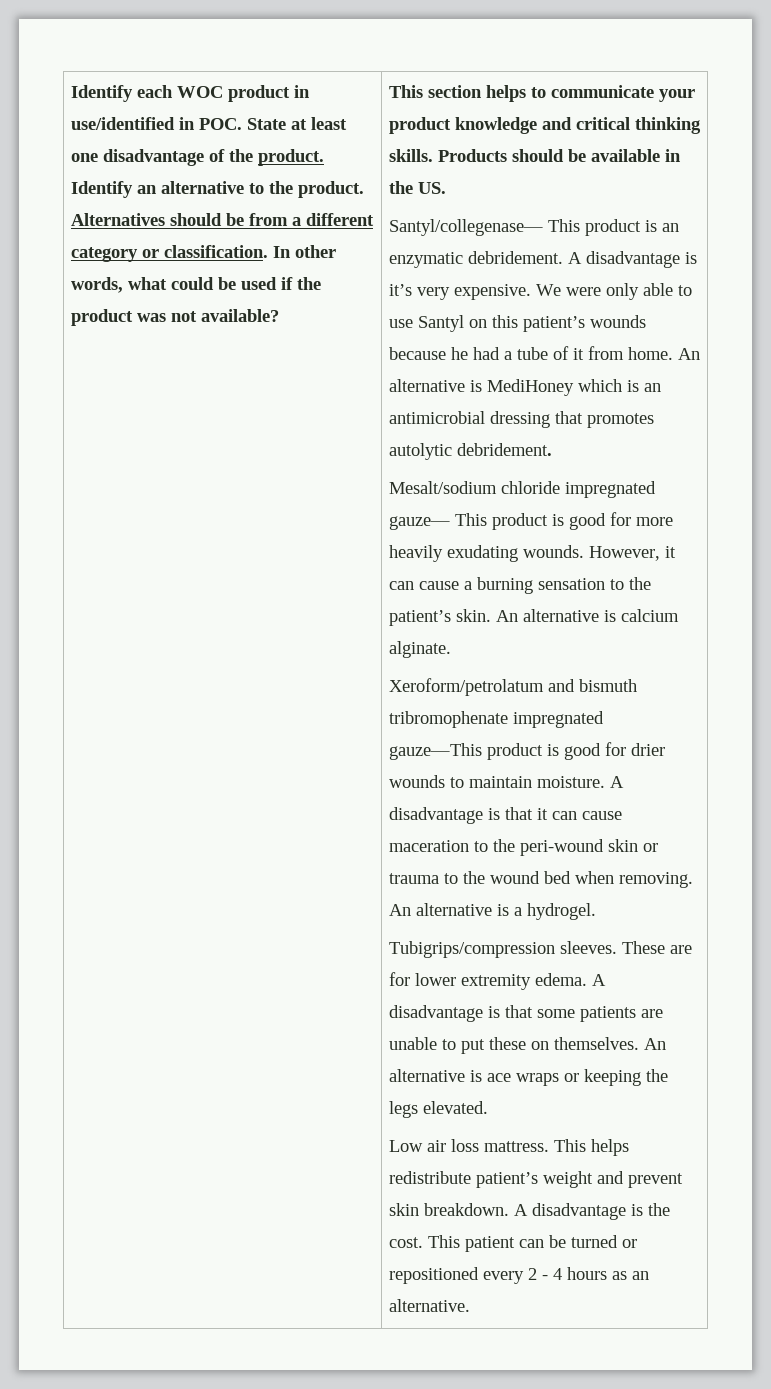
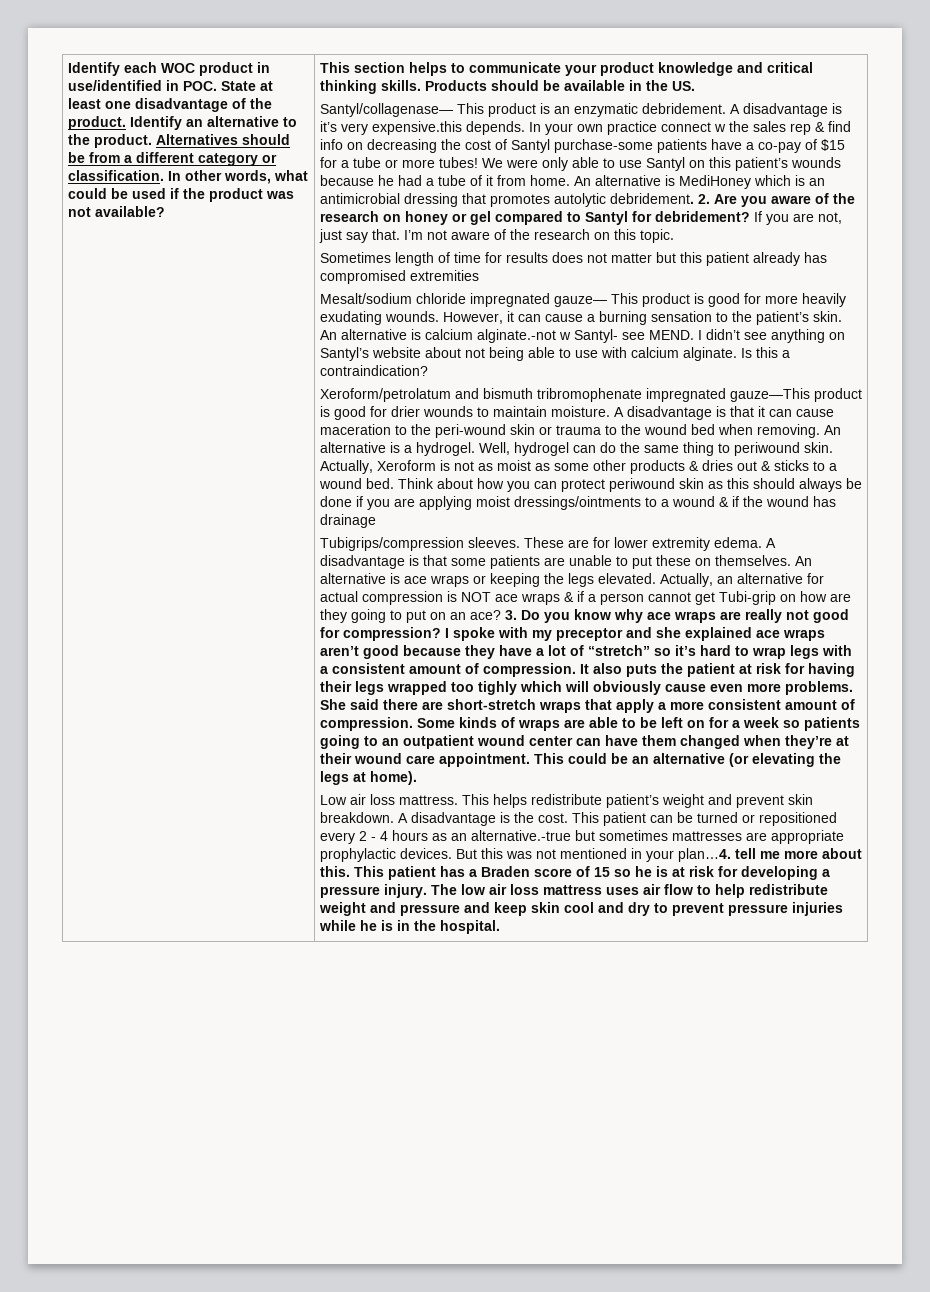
[388,219,543,236] Santyl/collegenase— -> [319,103,453,117] Santyl/collagenase—
[453,284,531,300] expensive. -> [371,121,851,135] [319,139,845,153] [319,157,478,168] expensive.this depends. In your own practice connect w the sales rep & find info on decreasing the cost of Santyl purchase-some patients have a co-pay of $15 for a tube or more tubes!
(552, 449) none -> [697,193,855,207] [319,211,842,225] [318,229,674,243] [319,252,827,266] [319,270,479,284] 2. Are you aware of the research on honey or gel compared to Santyl for debridement? If you are not, just say that. I’m not aware of the research on this topic. // Sometimes length of time for results does not matter but this patient already has compromised extremities
[388,641,451,658] alginate. -> [476,329,845,343] [319,347,790,361] [319,365,428,376] alginate.-not w Santyl- see MEND. I didn’t see anything on Santyl’s website about not being able to use with calcium alginate. Is this a contraindication?
(596, 911) none -> [478,442,833,456] [319,460,837,474] [318,478,862,492] [319,496,836,510] [319,514,376,528] Well, hydrogel can do the same thing to periwound skin. Actually, Xeroform is not as moist as some other products & dries out & sticks to a wound bed. Think about how you can protect periwound skin as this should always be done if you are applying moist dressings/ointments to a wound & if the wound has drainage
(488, 1107) none -> [659,573,824,587] [319,591,851,605] [319,609,849,623] [319,627,825,641] [319,645,852,659] [319,663,855,677] [319,681,853,695] [319,699,855,713] [319,717,860,731] [319,735,849,749] [319,753,841,767] [319,771,417,785] Actually, an alternative for actual compression is NOT ace wraps & if a person cannot get Tubi-grip on how are they going to put on an ace? 3. Do you know why ace wraps are really not good for compression? I spoke with my preceptor and she explained ace wraps aren’t good because they have a lot of “stretch” so it’s hard to wrap legs with a consistent amount of compression. It also puts the patient at risk for having their legs wrapped too tighly which will obviously cause even more problems. She said there are short-stretch wraps that apply a more consistent amount of compression. Some kinds of wraps are able to be left on for a week so patients going to an outpatient wound center can have them changed when they’re at their wound care appointment. This could be an alternative (or elevating the legs at home).
[388,1299,470,1312] alternative. -> [470,830,844,844] [319,848,862,862] [319,866,830,880] [319,884,828,898] [318,902,843,916] [318,920,500,934] alternative.-true but sometimes mattresses are appropriate prophylactic devices. But this was not mentioned in your plan…4. tell me more about this. This patient has a Braden score of 15 so he is at risk for developing a pressure injury. The low air loss mattress uses air flow to help redistribute weight and pressure and keep skin cool and dry to prevent pressure injuries while he is in the hospital.

